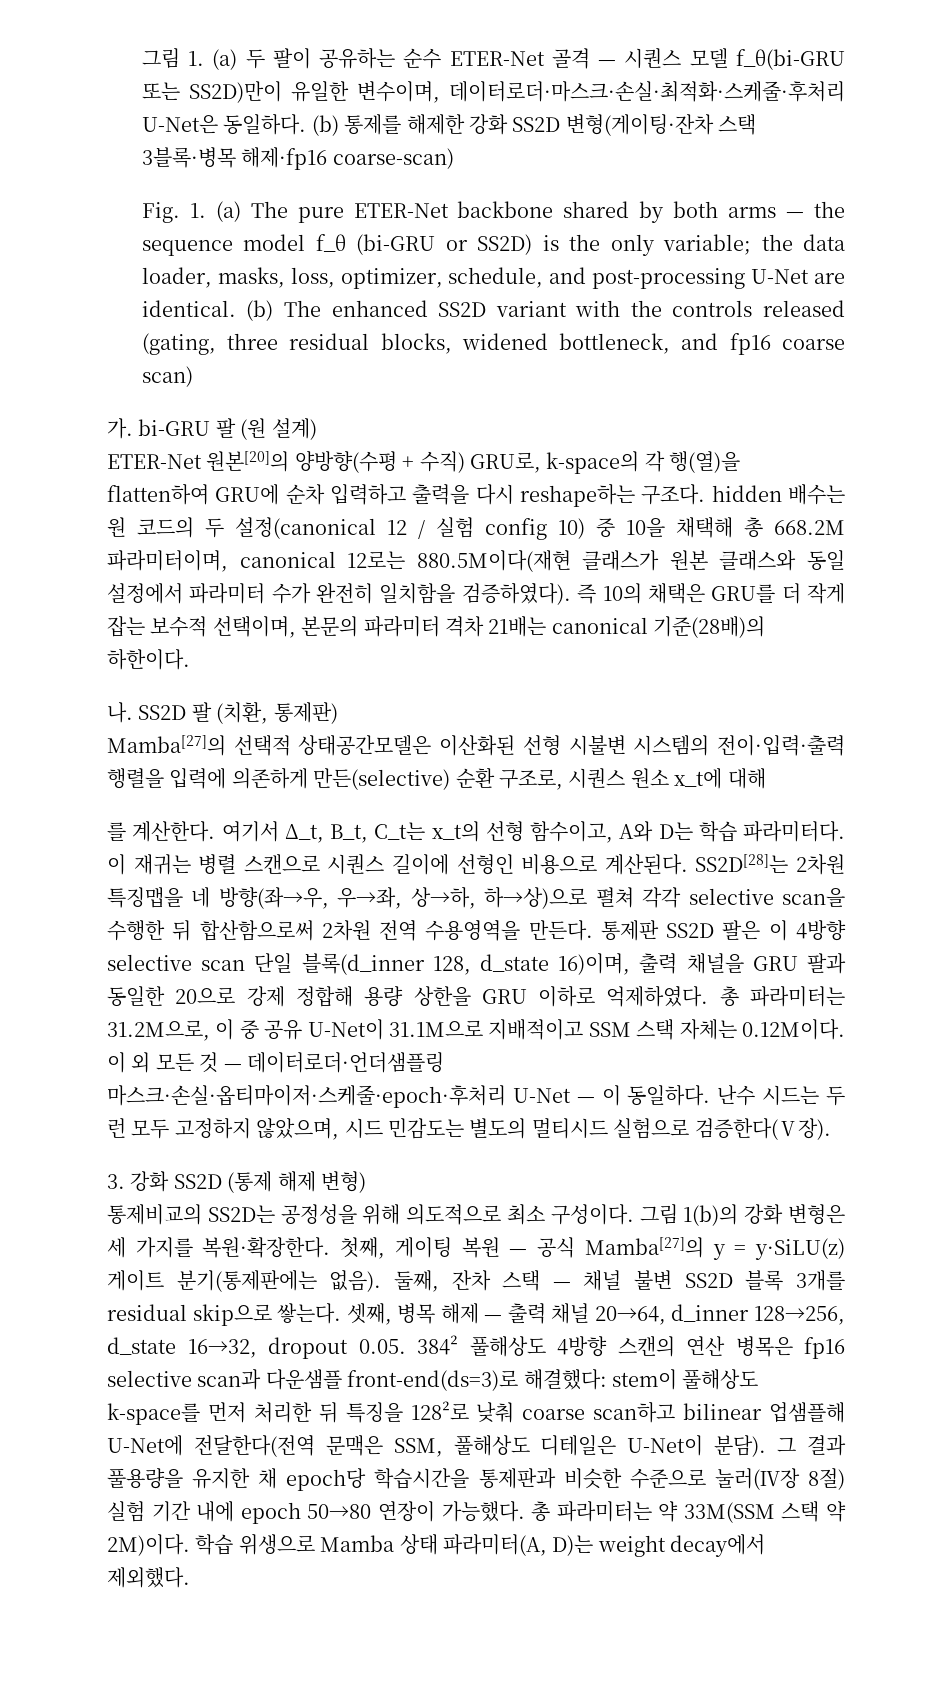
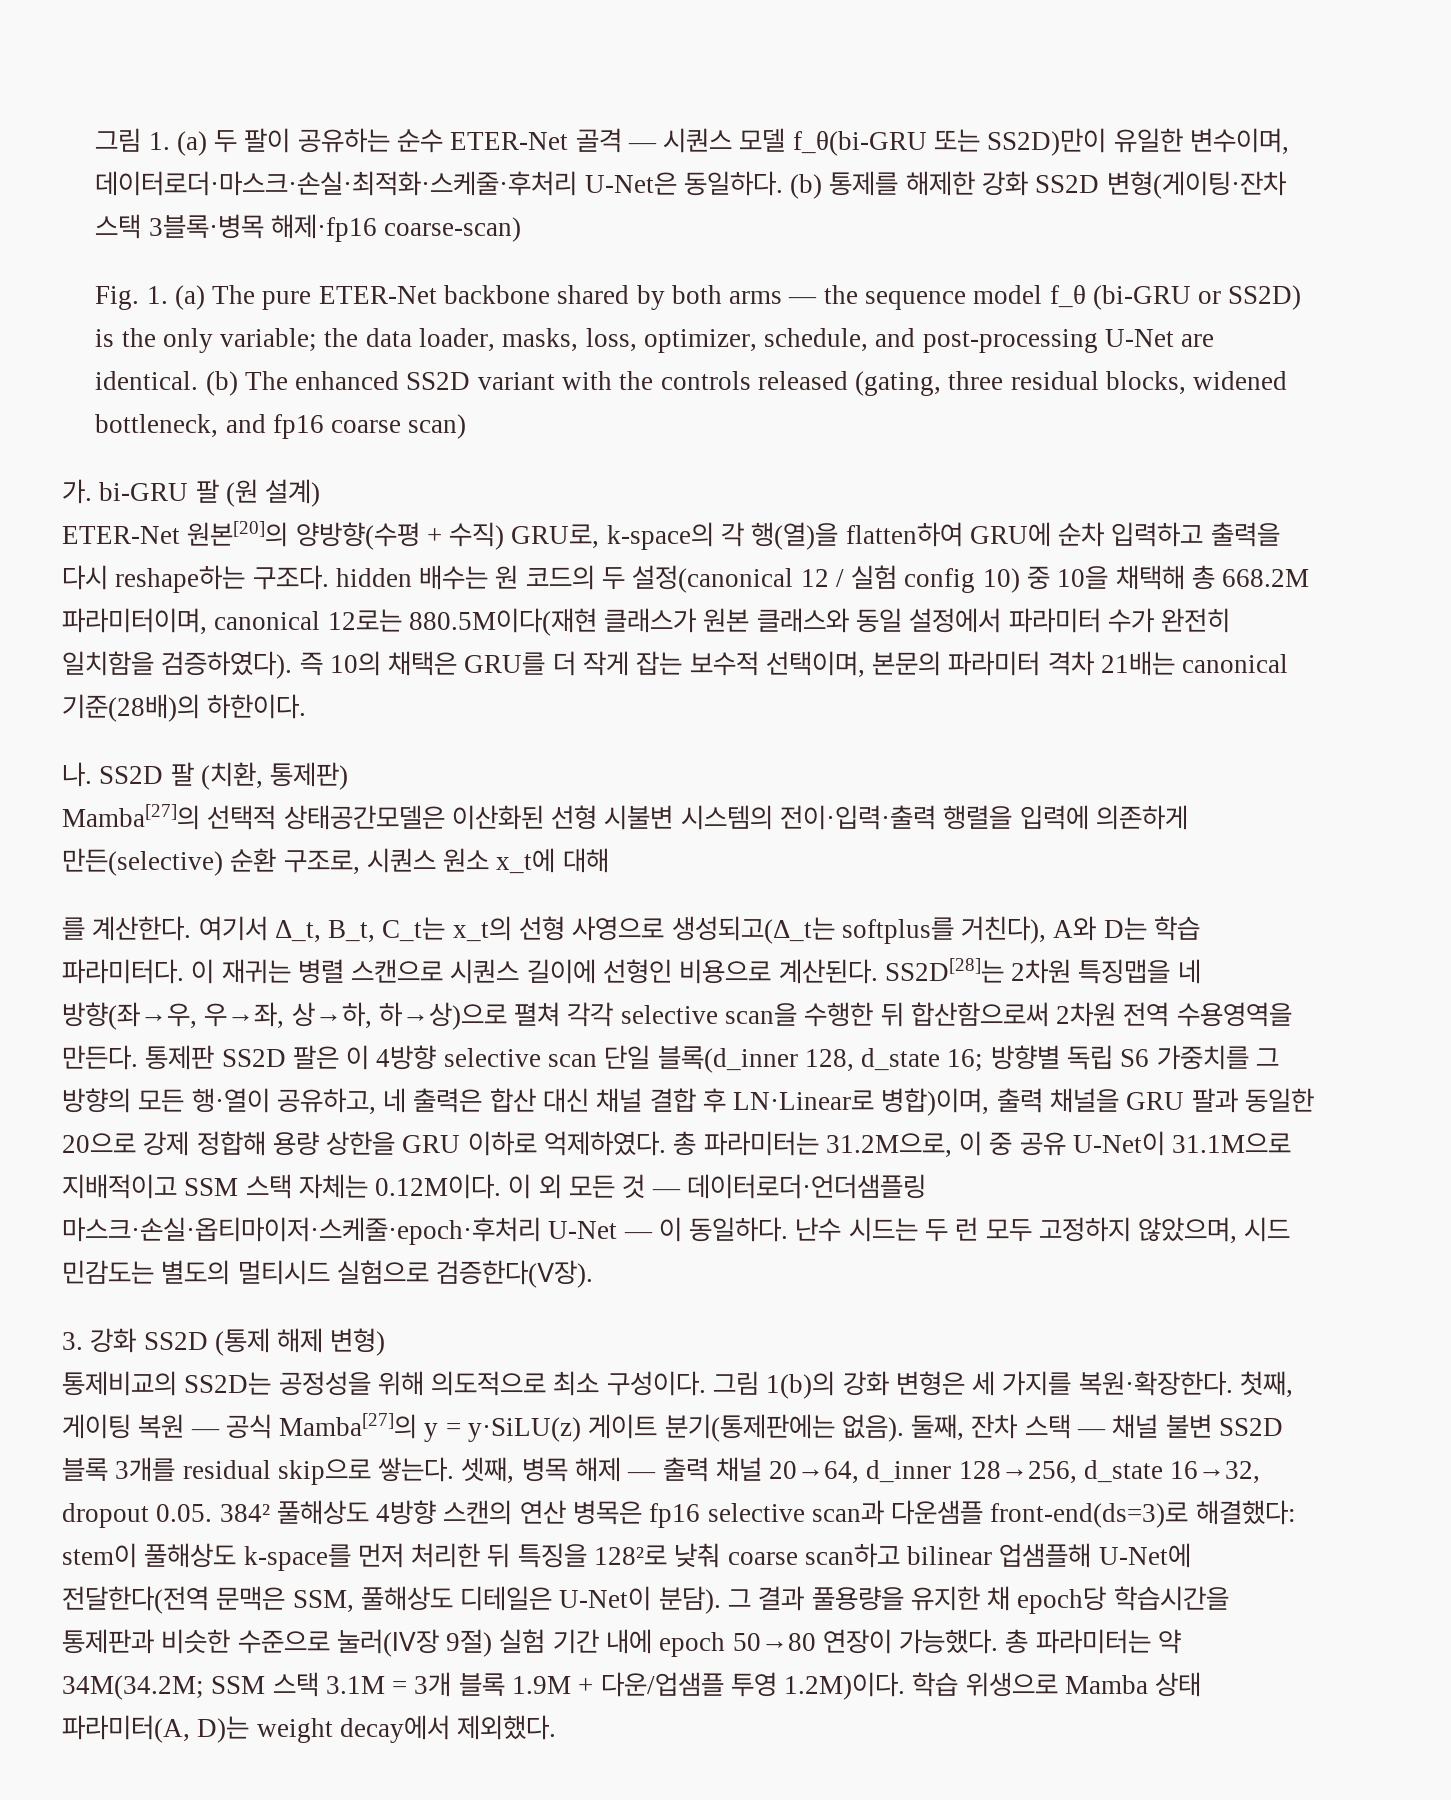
[530,821,613,843] 함수이고, -> [572,916,1047,944] 사영으로 생성되고(Δ_t는 softplus를 거친다),
[558,953,631,975] 16)이며, -> [947,1045,1279,1072] [62,1088,990,1116] 16; 방향별 독립 S6 가중치를 그 방향의 모든 행·열이 공유하고, 네 출력은 합산 대신 채널 결합 후 LN·Linear로 병합)이며,
[807,1468,845,1490] 8절) -> [446,1629,493,1657] 9절)
[683,1501,846,1523] [107,1534,190,1556] 33M(SSM 스택 약 2M)이다. -> [62,1672,906,1700] 34M(34.2M; SSM 스택 3.1M = 3개 블록 1.9M + 다운/업샘플 투영 1.2M)이다.

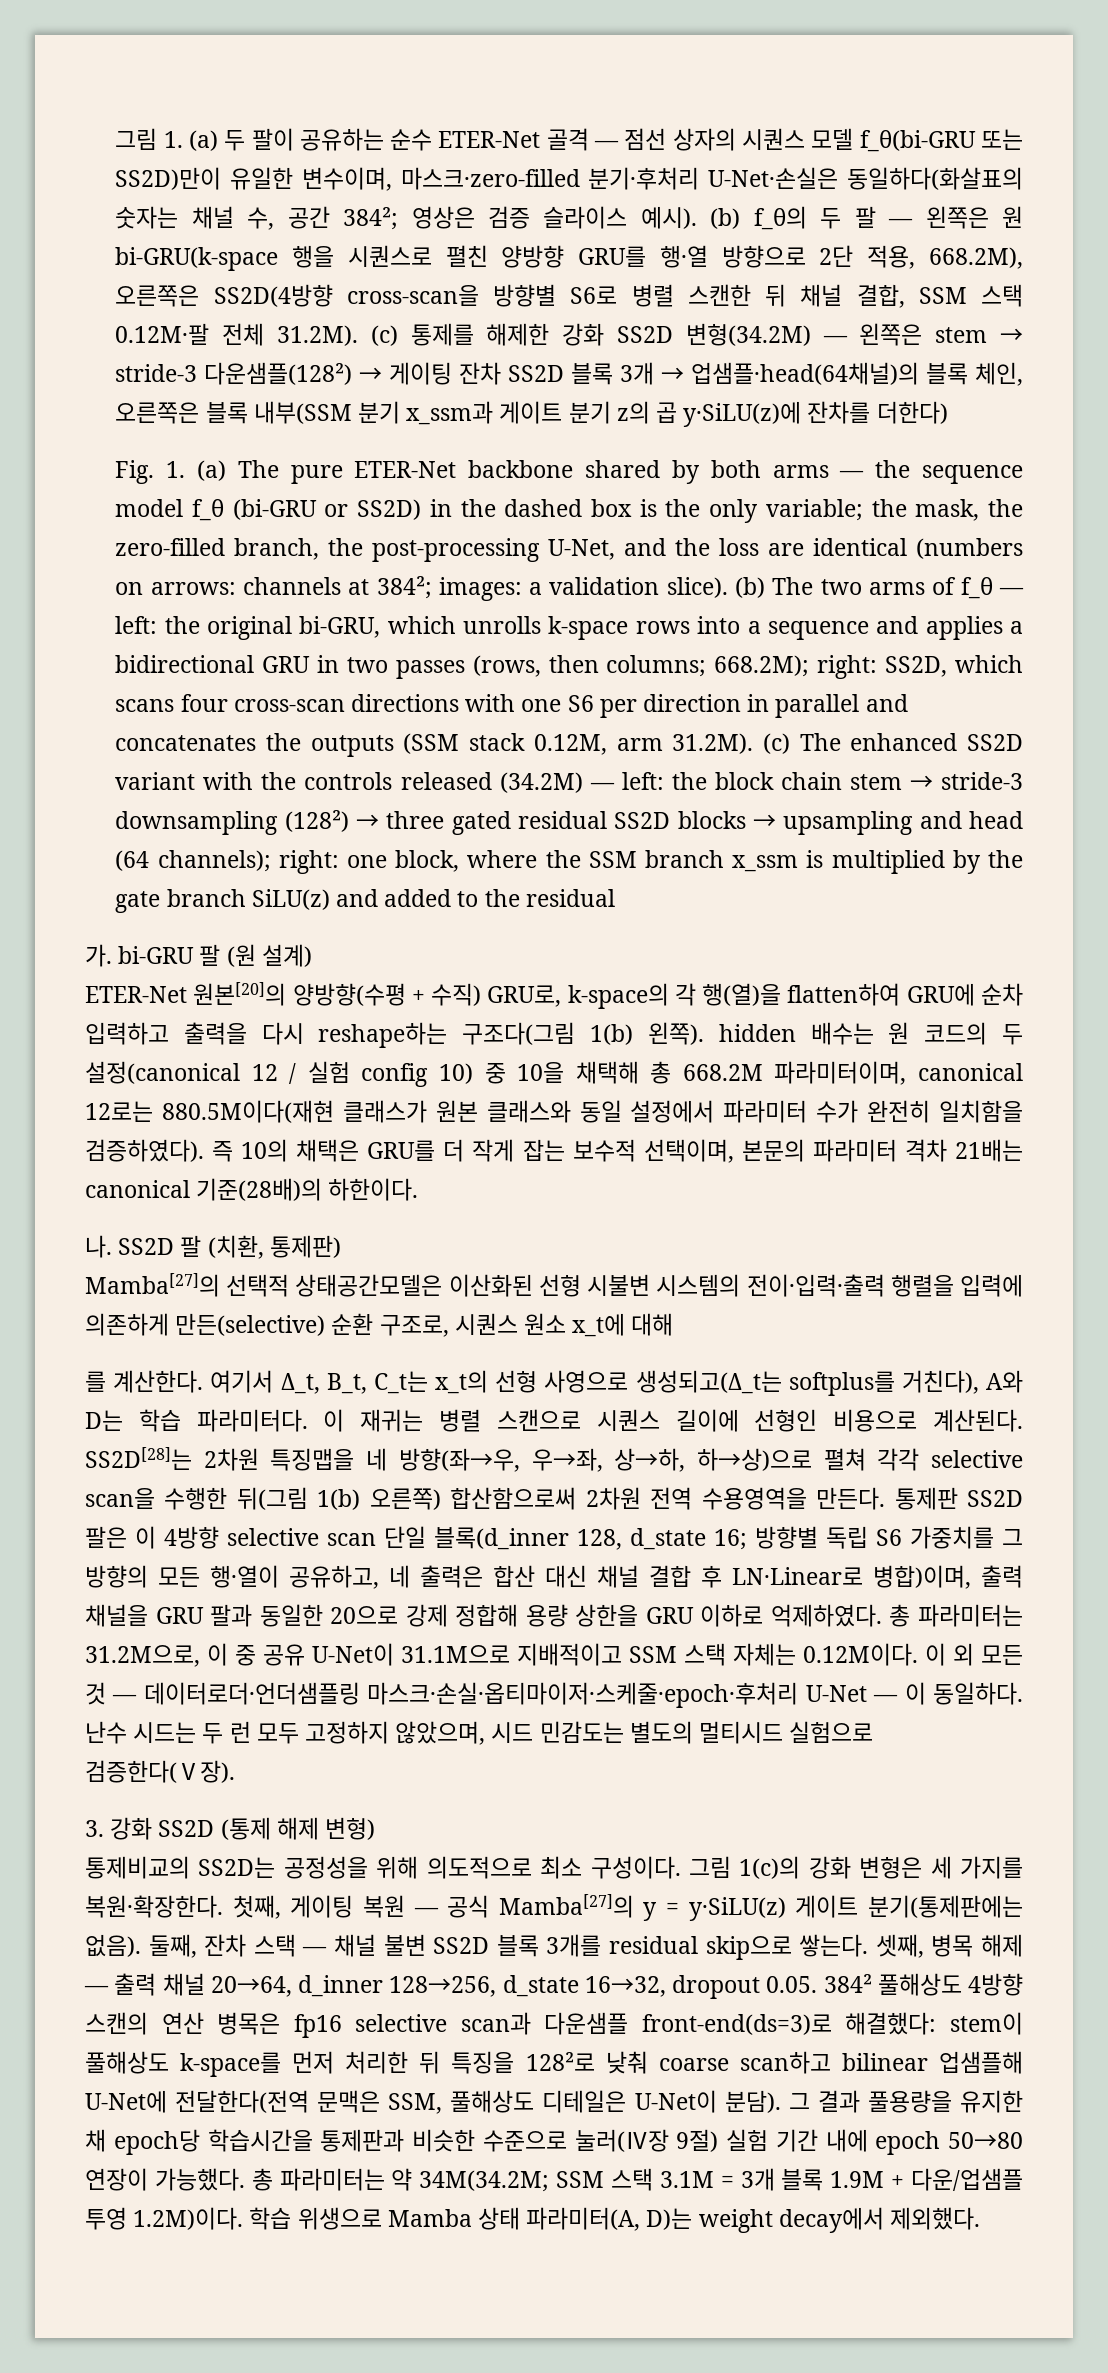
(657, 146) none -> [624,128,736,151] 점선 상자의
[95,171,1287,199] [95,214,522,242] 데이터로더·마스크·손실·최적화·스케줄·후처리 U-Net은 동일하다. (b) 통제를 해제한 강화 SS2D 변형(게이팅·잔차 스택 3블록·병목 해제·fp16 coarse-scan) -> [400,167,1024,190] [115,206,1024,230] [115,245,1023,271] [115,284,1023,308] [115,323,1023,346] [115,362,1024,386] [115,401,948,427] 마스크·zero-filled 분기·후처리 U-Net·손실은 동일하다(화살표의 숫자는 채널 수, 공간 384²; 영상은 검증 슬라이스 예시). (b) f_θ의 두 팔 — 왼쪽은 원 bi-GRU(k-space 행을 시퀀스로 펼친 양방향 GRU를 행·열 방향으로 2단 적용, 668.2M), 오른쪽은 SS2D(4방향 cross-scan을 방향별 S6로 병렬 스캔한 뒤 채널 결합, SSM 스택 0.12M·팔 전체 31.2M). (c) 통제를 해제한 강화 SS2D 변형(34.2M) — 왼쪽은 stem → stride-3 다운샘플(128²) → 게이팅 잔차 SS2D 블록 3개 → 업샘플·head(64채널)의 블록 체인, 오른쪽은 블록 내부(SSM 분기 x_ssm과 게이트 분기 z의 곱 y·SiLU(z)에 잔차를 더한다)
(1302, 297) none -> [429,499,632,517] in the dashed box
[365,328,1215,353] [95,371,238,396] data loader, masks, loss, optimizer, schedule, and post-processing U-Net are identical. (b) -> [915,499,1024,521] [115,538,1023,562] [115,576,1025,601] [115,616,1023,640] [115,655,1023,679] [115,694,908,718] [115,733,790,757] mask, the zero-filled branch, the post-processing U-Net, and the loss are identical (numbers on arrows: channels at 384²; images: a validation slice). (b) The two arms of f_θ — left: the original bi-GRU, which unrolls k-space rows into a sequence and applies a bidirectional GRU in two passes (rows, then columns; 668.2M); right: SS2D, which scans four cross-scan directions with one S6 per direction in parallel and concatenates the outputs (SSM stack 0.12M, arm 31.2M). (c)
[855,371,1288,396] [95,414,467,439] (gating, three residual blocks, widened bottleneck, and fp16 coarse scan) -> [499,772,1024,793] [115,810,1024,835] [115,850,1024,874] [115,889,615,913] (34.2M) — left: the block chain stem → stride-3 downsampling (128²) → three gated residual SS2D blocks → upsampling and head (64 channels); right: one block, where the SSM branch x_ssm is multiplied by the gate branch SiLU(z) and added to the residual
[252,565,329,590] 구조다. -> [462,1022,704,1045] 구조다(그림 1(b) 왼쪽).
[880,1002,904,1027] 뒤 -> [236,1487,441,1510] 뒤(그림 1(b) 오른쪽)
[766,1371,836,1399] 1(b)의 -> [739,1856,801,1879] 1(c)의

